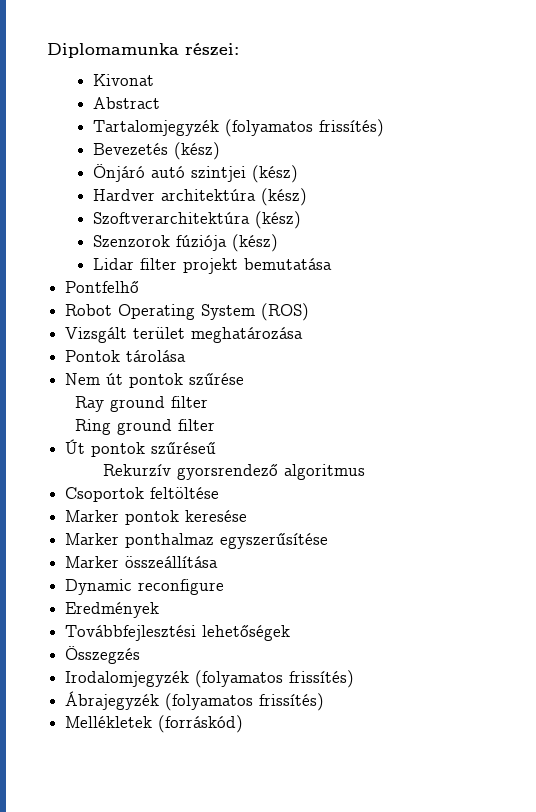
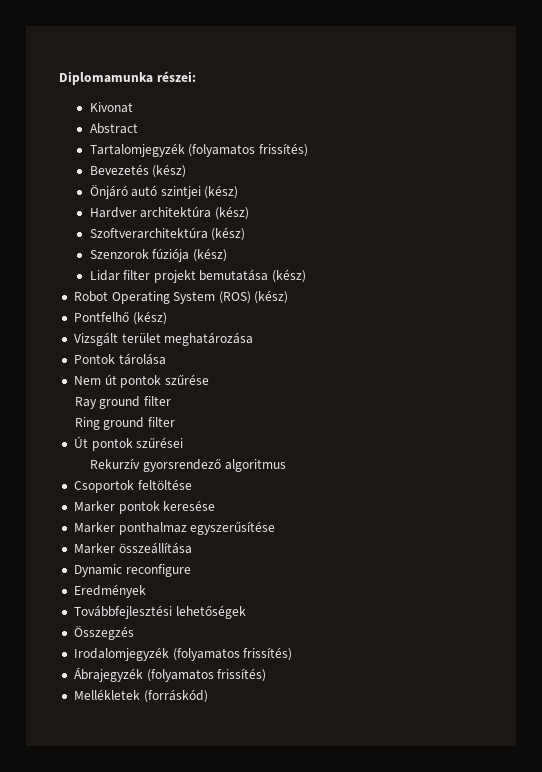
[65,281,140,293] // Pontfelhő -> [272,269,307,283] (kész)
(310, 312) none -> [254,290,289,304] [73,311,167,325] (kész) // Pontfelhő (kész)
[151,442,217,454] szűréseű -> [136,437,184,448] szűrései

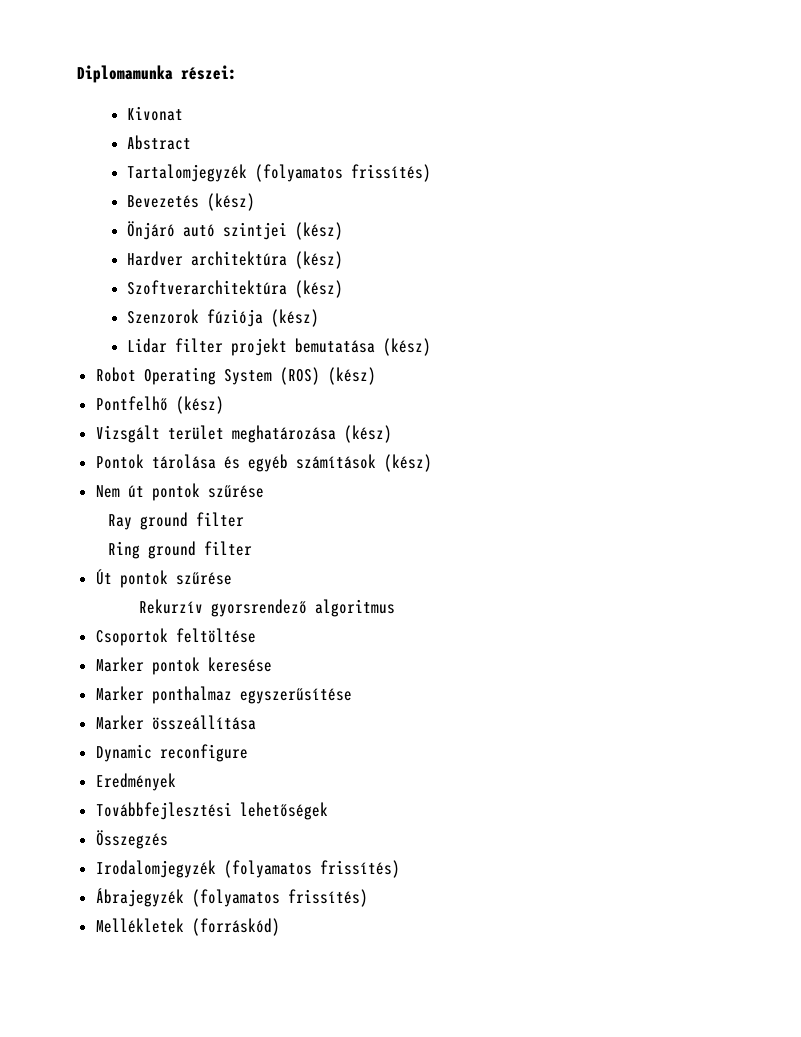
(254, 339) none -> [343,425,392,443] (kész)
(166, 359) none -> [223,454,432,472] és egyéb számítások (kész)
[136,437,184,448] szűrései -> [175,572,232,585] szűrése

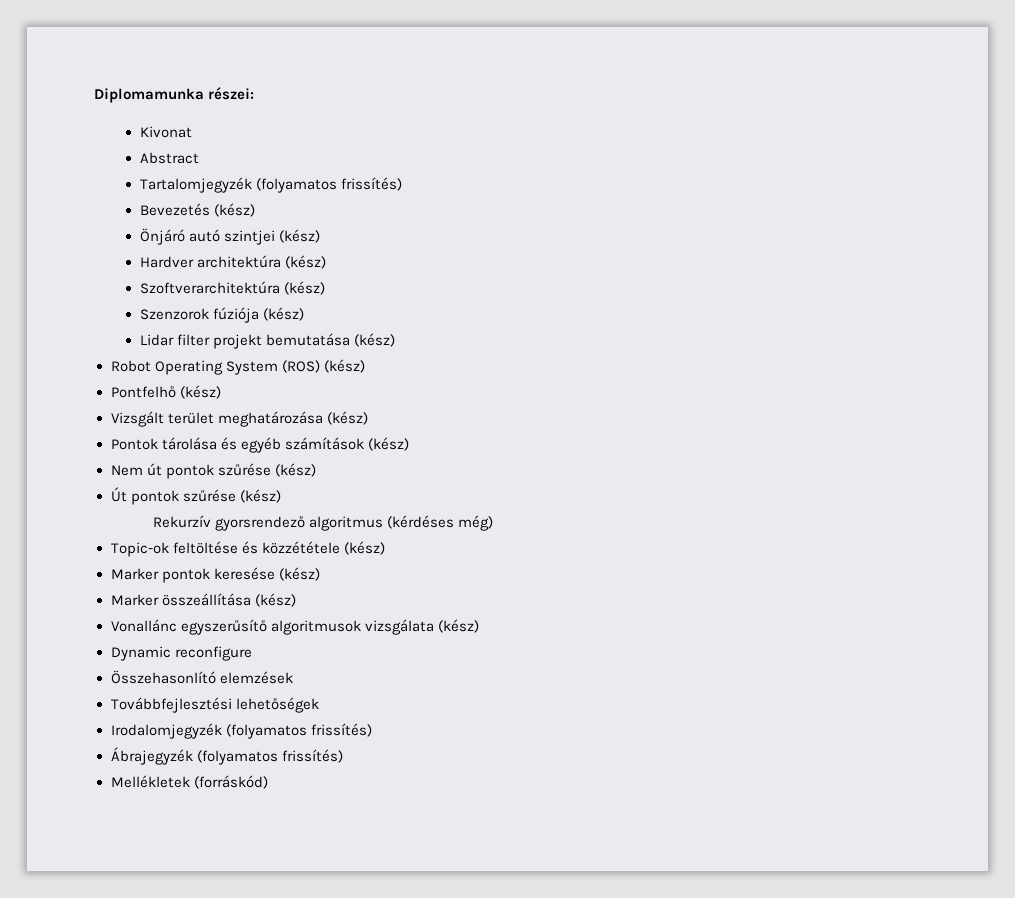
[108,512,245,530] [108,541,253,559] // Ray ground filter // Ring ground filter -> [274,463,316,477] (kész)
(232, 578) none -> [239,489,281,503] (kész)
[95,628,256,646] // Csoportok feltöltése -> [387,515,494,531] [110,541,385,557] (kérdéses még) // Topic-ok feltöltése és közzététele (kész)
[95,686,352,704] // Marker ponthalmaz egyszerűsítése -> [278,567,320,581] (kész)
(256, 722) none -> [254,593,296,607] [110,619,479,635] (kész) // Vonallánc egyszerűsítő algoritmusok vizsgálata (kész)
[95,773,176,791] Eredmények -> [110,670,293,684] Összehasonlító elemzések
[95,830,168,849] // Összegzés -> (319, 705) none

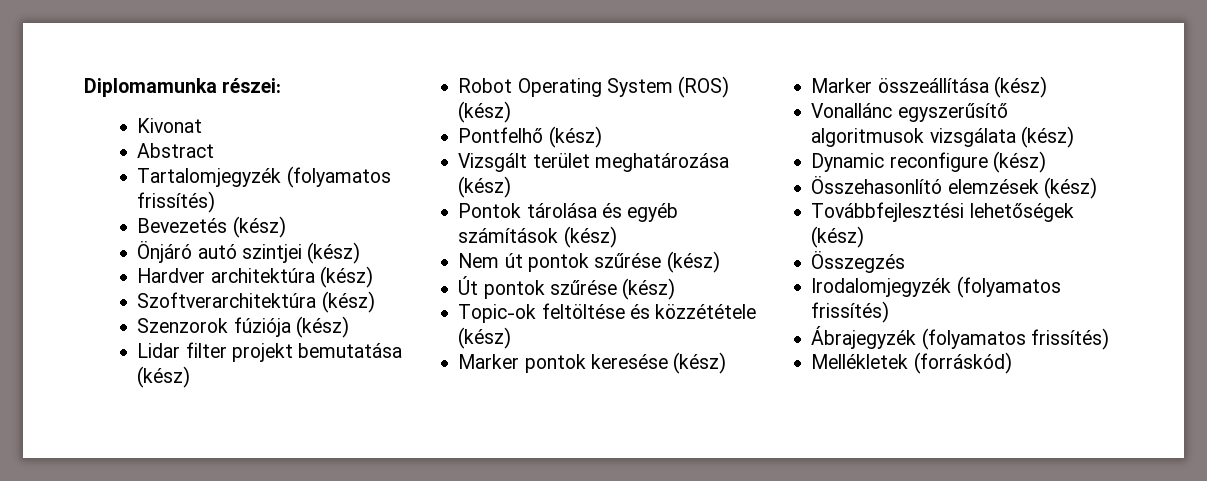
[152,515,494,531] // Rekurzív gyorsrendező algoritmus (kérdéses még) -> (676, 289) none
(252, 653) none -> [992,151,1046,173] (kész)
(293, 677) none -> [1043,177,1097,199] (kész)
(319, 705) none -> [811,226,865,248] [811,251,906,273] (kész) // Összegzés

